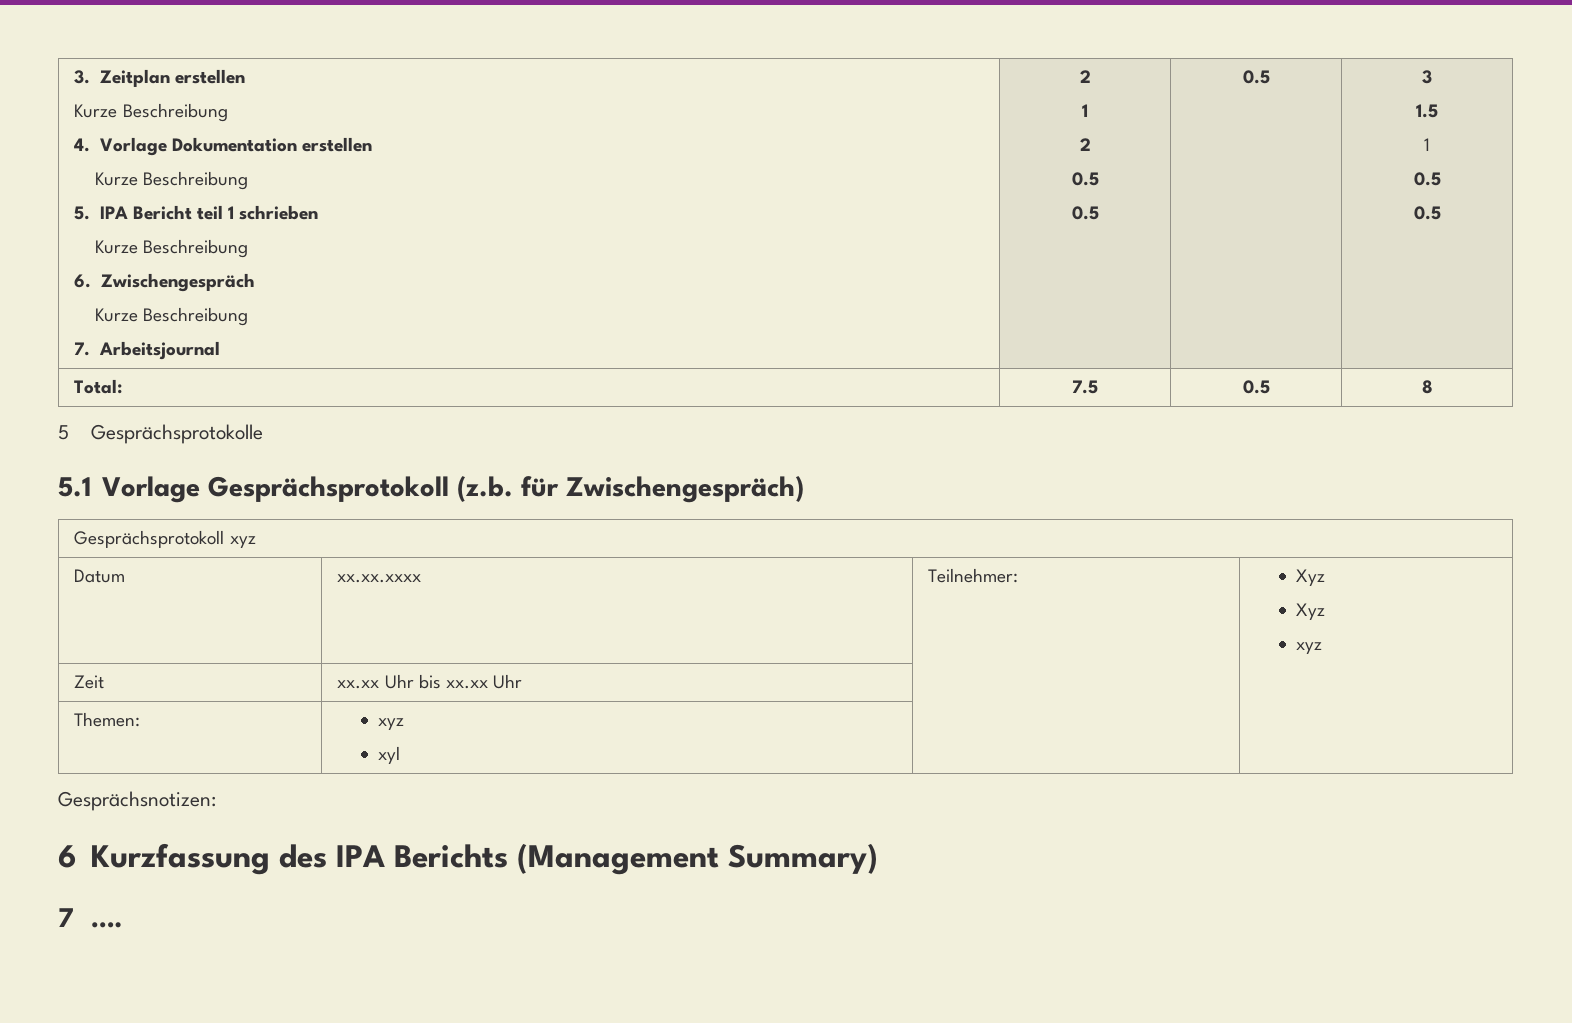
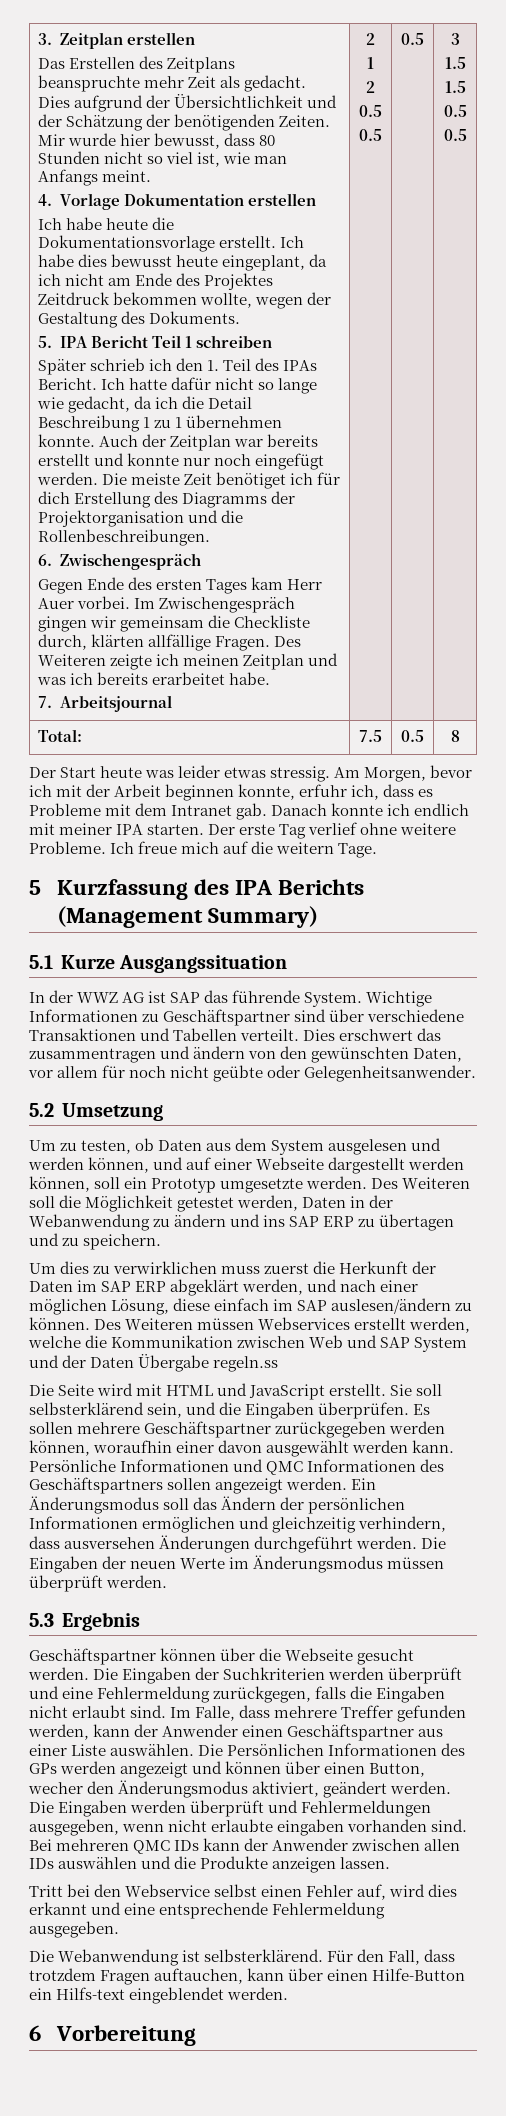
[74,103,228,122] [74,137,373,156] [94,171,248,190] [74,205,319,220] [94,239,248,258] [74,273,255,292] [94,307,248,326] Kurze Beschreibung // 4. Vorlage Dokumentation erstellen // Kurze Beschreibung // 5. IPA Bericht teil 1 schrieben // Kurze Beschreibung // 6. Zwischengespräch // Kurze Beschreibung -> [38,56,236,73] [38,75,307,92] [38,94,338,112] [38,114,331,131] [38,133,276,149] [38,151,288,167] [38,169,152,186] [38,193,316,210] [38,217,175,230] [38,235,305,252] [38,254,328,271] [38,273,274,290] [38,292,332,309] [38,311,241,328] [38,335,272,348] [38,358,318,375] [38,377,318,394] [37,396,253,413] [38,415,283,432] [38,434,319,451] [38,453,325,470] [37,472,341,489] [38,491,296,508] [38,510,244,527] [38,529,211,546] [38,553,201,570] [38,577,323,594] [38,596,296,613] [38,615,311,632] [38,634,302,651] [38,653,339,670] [37,672,271,685] Das Erstellen des Zeitplans beanspruchte mehr Zeit als gedacht. Dies aufgrund der Übersichtlichkeit und der Schätzung der benötigenden Zeiten. Mir wurde hier bewusst, dass 80 Stunden nicht so viel ist, wie man Anfangs meint. // 4. Vorlage Dokumentation erstellen // Ich habe heute die Dokumentationsvorlage erstellt. Ich habe dies bewusst heute eingeplant, da ich nicht am Ende des Projektes Zeitdruck bekommen wollte, wegen der Gestaltung des Dokuments. // 5. IPA Bericht Teil 1 schreiben // Später schrieb ich den 1. Teil des IPAs Bericht. Ich hatte dafür nicht so lange wie gedacht, da ich die Detail Beschreibung 1 zu 1 übernehmen konnte. Auch der Zeitplan war bereits erstellt und konnte nur noch eingefügt werden. Die meiste Zeit benötiget ich für dich Erstellung des Diagramms der Projektorganisation und die Rollenbeschreibungen. // 6. Zwischengespräch // Gegen Ende des ersten Tages kam Herr Auer vorbei. Im Zwischengespräch gingen wir gemeinsam die Checkliste durch, klärten allfällige Fragen. Des Weiteren zeigte ich meinen Zeitplan und was ich bereits erarbeitet habe.
[1424,138,1430,151] 1 -> [444,81,466,93] 1.5
[58,424,264,444] [58,476,804,503] [74,530,256,548] [74,569,126,583] [337,574,422,583] [928,568,1019,583] [1296,569,1326,586] [1296,603,1326,620] [1296,642,1323,654] [74,675,105,689] [337,674,522,689] [74,712,141,727] [378,718,405,730] [378,746,401,764] [58,791,216,811] [58,845,77,868] 5 Gesprächsprotokolle // 5.1 Vorlage Gesprächsprotokoll (z.b. für Zwischengespräch) // Gesprächsprotokoll xyz // Datum | xx.xx.xxxx | Teilnehmer: | Xyz // Xyz // xyz // Zeit | xx.xx Uhr bis xx.xx Uhr | | // Themen: | xyz // xyl | | // Gesprächsnotizen: // 6 -> [29,765,473,782] [29,784,434,801] [29,803,470,820] [29,822,457,839] [29,841,378,858] [29,880,41,895] Der Start heute was leider etwas stressig. Am Morgen, bevor ich mit der Arbeit beginnen konnte, erfuhr ich, dass es Probleme mit dem Intranet gab. Danach konnte ich endlich mit meiner IPA starten. Der erste Tag verlief ohne weitere Probleme. Ich freue mich auf die weitern Tage. // 5
[58,908,124,928] 7 …. -> [29,955,287,973] [29,990,433,1007] [29,1009,465,1026] [29,1028,442,1041] [29,1046,463,1063] [28,1065,477,1082] [29,1103,163,1121] [29,1138,442,1155] [28,1157,465,1174] [29,1176,471,1193] [29,1195,394,1212] [29,1214,455,1231] [29,1233,162,1250] [29,1261,437,1274] [29,1279,419,1296] [29,1298,473,1315] [29,1317,471,1333] [28,1335,468,1352] [29,1354,279,1372] [29,1383,443,1400] [29,1402,431,1419] [29,1421,446,1438] [29,1440,455,1457] [29,1459,445,1475] [29,1477,377,1494] [29,1496,406,1514] [29,1516,447,1533] [29,1535,447,1553] [29,1555,445,1573] [29,1575,168,1592] [29,1612,140,1631] [29,1648,415,1665] [28,1667,463,1684] [29,1686,446,1703] [29,1705,467,1722] [28,1724,444,1741] [29,1743,466,1756] [29,1761,426,1778] [28,1780,452,1798] [29,1800,432,1817] [29,1819,468,1836] [29,1838,461,1854] [29,1856,391,1873] [29,1884,458,1900] [29,1902,386,1919] [29,1921,119,1938] [29,1949,456,1966] [29,1968,466,1985] [29,1987,289,2004] [29,2025,197,2046] 5.1 Kurze Ausgangssituation // In der WWZ AG ist SAP das führende System. Wichtige Informationen zu Geschäftspartner sind über verschiedene Transaktionen und Tabellen verteilt. Dies erschwert das zusammentragen und ändern von den gewünschten Daten, vor allem für noch nicht geübte oder Gelegenheitsanwender. // 5.2 Umsetzung // Um zu testen, ob Daten aus dem System ausgelesen und werden können, und auf einer Webseite dargestellt werden können, soll ein Prototyp umgesetzte werden. Des Weiteren soll die Möglichkeit getestet werden, Daten in der Webanwendung zu ändern und ins SAP ERP zu übertagen und zu speichern. // Um dies zu verwirklichen muss zuerst die Herkunft der Daten im SAP ERP abgeklärt werden, und nach einer möglichen Lösung, diese einfach im SAP auslesen/ändern zu können. Des Weiteren müssen Webservices erstellt werden, welche die Kommunikation zwischen Web und SAP System und der Daten Übergabe regeln.ss // Die Seite wird mit HTML und JavaScript erstellt. Sie soll selbsterklärend sein, und die Eingaben überprüfen. Es sollen mehrere Geschäftspartner zurückgegeben werden können, woraufhin einer davon ausgewählt werden kann. Persönliche Informationen und QMC Informationen des Geschäftspartners sollen angezeigt werden. Ein Änderungsmodus soll das Ändern der persönlichen Informationen ermöglichen und gleichzeitig verhindern, dass ausversehen Änderungen durchgeführt werden. Die Eingaben der neuen Werte im Änderungsmodus müssen überprüft werden. // 5.3 Ergebnis // Geschäftspartner können über die Webseite gesucht werden. Die Eingaben der Suchkriterien werden überprüft und eine Fehlermeldung zurückgegen, falls die Eingaben nicht erlaubt sind. Im Falle, dass mehrere Treffer gefunden werden, kann der Anwender einen Geschäftspartner aus einer Liste auswählen. Die Persönlichen Informationen des GPs werden angezeigt und können über einen Button, wecher den Änderungsmodus aktiviert, geändert werden. Die Eingaben werden überprüft und Fehlermeldungen ausgegeben, wenn nicht erlaubte eingaben vorhanden sind. Bei mehreren QMC IDs kann der Anwender zwischen allen IDs auswählen und die Produkte anzeigen lassen. // Tritt bei den Webservice selbst einen Fehler auf, wird dies erkannt und eine entsprechende Fehlermeldung ausgegeben. // Die Webanwendung ist selbsterklärend. Für den Fall, dass trotzdem Fragen auftauchen, kann über einen Hilfe-Button ein Hilfs-text eingeblendet werden. // 6 Vorbereitung

